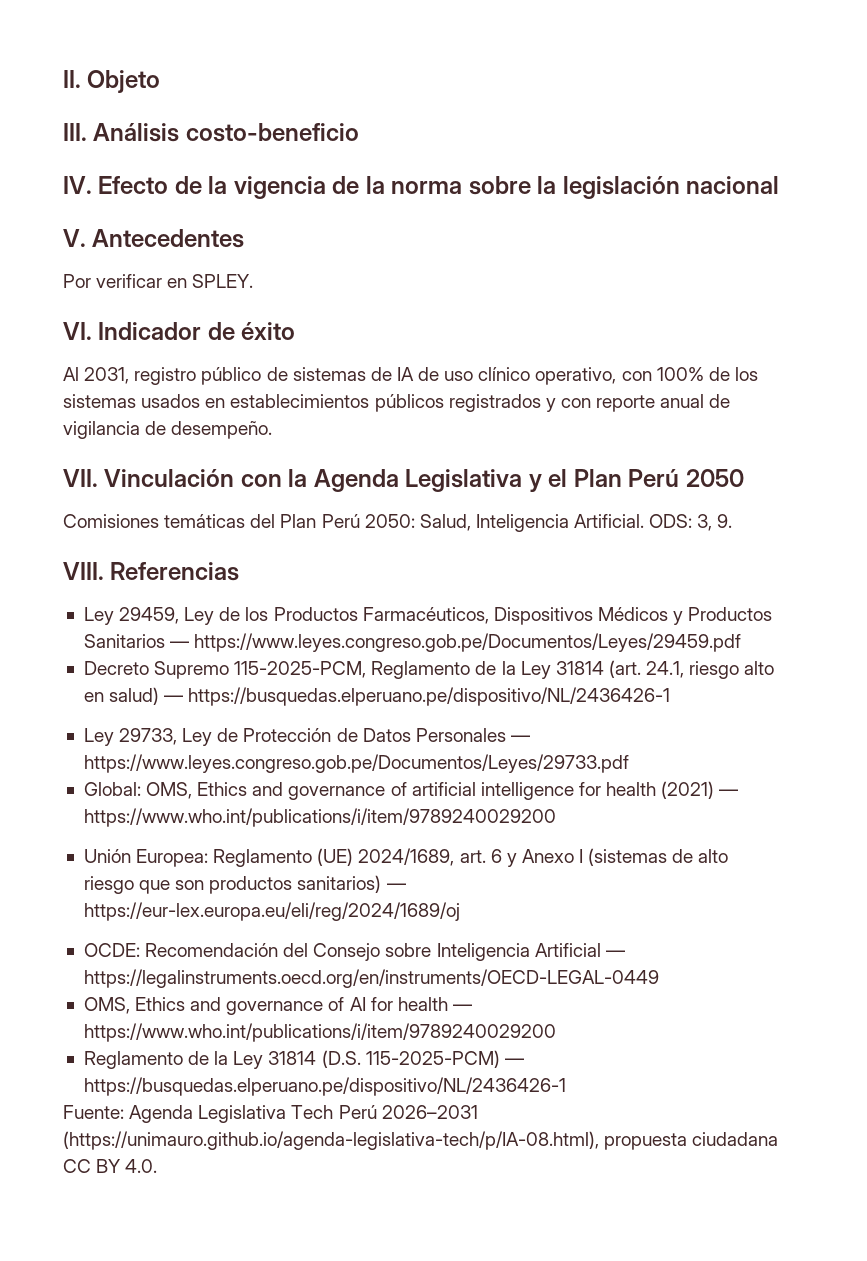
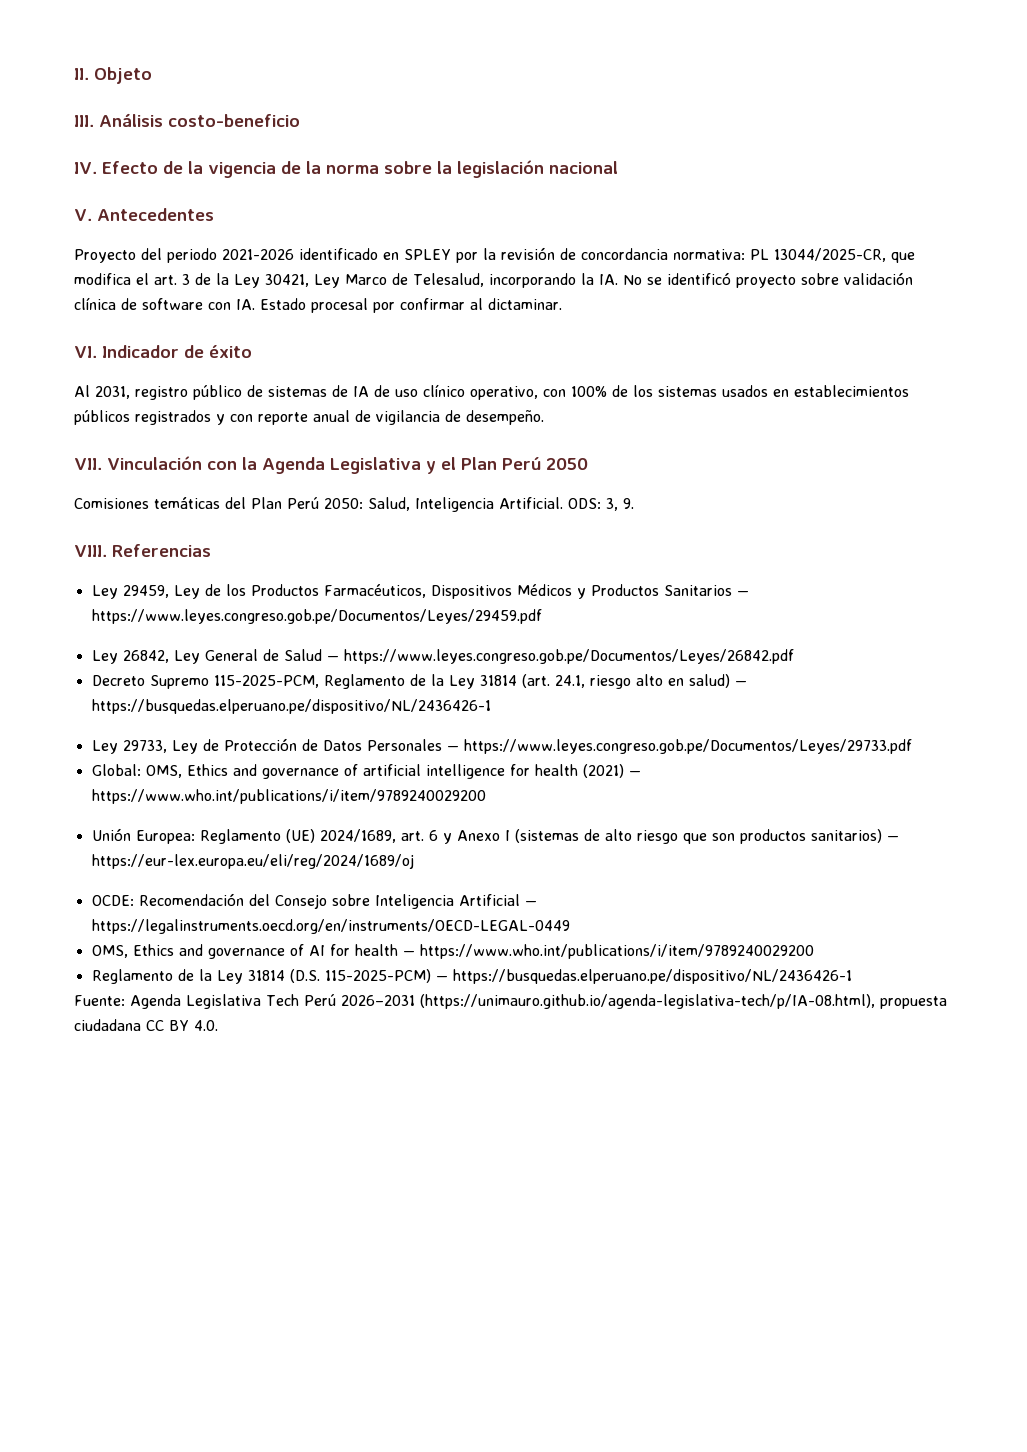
[63,274,254,288] Por verificar en SPLEY. -> [74,247,915,263] [74,272,913,288] [74,297,562,313] Proyecto del periodo 2021-2026 identificado en SPLEY por la revisión de concordancia normativa: PL 13044/2025-CR, que modifica el art. 3 de la Ley 30421, Ley Marco de Telesalud, incorporando la IA. No se identificó proyecto sobre validación clínica de software con IA. Estado procesal por confirmar al dictaminar.
(742, 642) none -> [91,649,794,664] // Ley 26842, Ley General de Salud — https://www.leyes.congreso.gob.pe/Documentos/Leyes/26842.pdf

